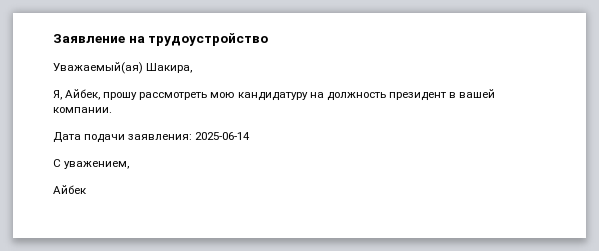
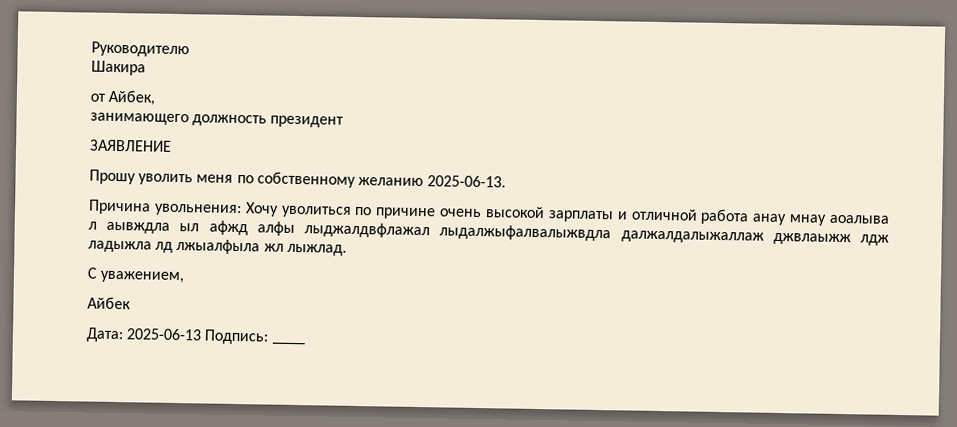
[53,33,269,46] [53,62,193,74] [53,89,496,101] [53,107,112,113] [53,132,251,143] Заявление на трудоустройство // Уважаемый(ая) Шакира, // Я, Айбек, прошу рассмотреть мою кандидатуру на должность президент в вашей компании. // Дата подачи заявления: 2025-06-14 -> [91,41,190,58] [91,60,146,76] [90,89,156,106] [90,112,345,128] [89,139,172,152] [89,169,507,188] [88,199,890,226] [88,220,889,246] [88,238,347,256] Руководителю // Шакира // от Айбек, // занимающего должность президент // ЗАЯВЛЕНИЕ // Прошу уволить меня по собственному желанию 2025-06-13. // Причина увольнения: Хочу уволиться по причине очень высокой зарплаты и отличной работа анау мнау аоалыва л аывждла ыл афжд алфы лыджалдвфлажал лыдалжыфалвалыжвдла далжалдалыжаллаж джвлаыжж лдж ладыжла лд лжыалфыла жл лыжлад.
(87, 189) none -> [86,327,305,346] // Дата: 2025-06-13 Подпись: ____

